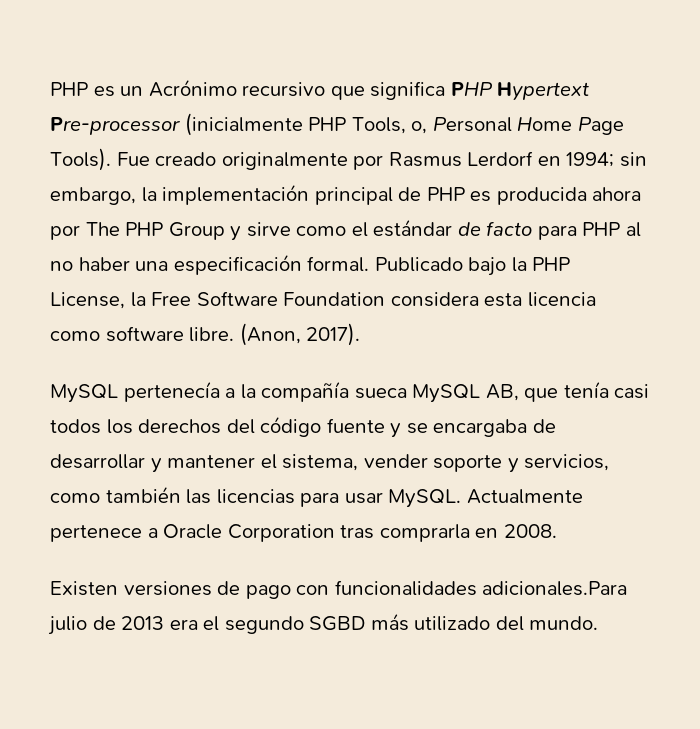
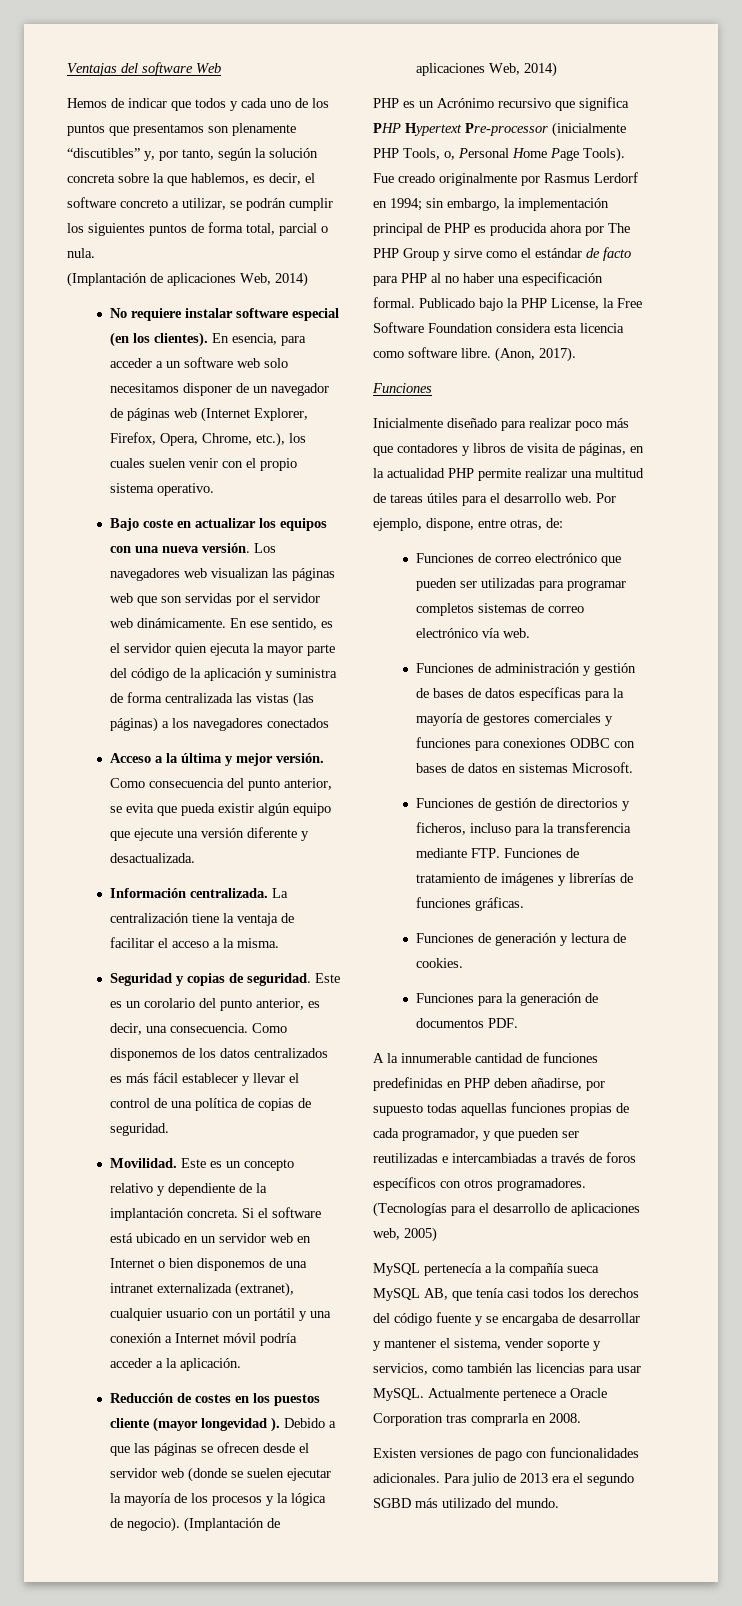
(50, 89) none -> [67,62,221,76] [67,98,329,111] [67,123,296,136] [67,148,318,161] [67,173,315,186] [67,197,333,211] [67,222,328,236] [67,248,95,258] [67,272,308,287] [110,308,340,321] [110,332,307,347] [110,357,289,368] [110,383,330,396] [110,407,309,422] [110,432,307,447] [110,458,298,471] [110,483,215,496] [110,518,328,531] [110,543,277,553] [110,568,336,581] [110,593,321,606] [110,618,334,630] [110,643,336,656] [110,668,338,681] [110,692,315,707] [110,717,330,732] [110,753,325,766] [110,778,333,791] [110,803,332,816] [110,827,310,841] [110,853,196,863] [110,888,289,898] [110,913,295,926] [110,937,280,948] [110,973,341,986] [110,998,321,1011] [110,1023,288,1035] [110,1048,329,1061] [110,1072,300,1086] [110,1098,312,1111] [110,1123,170,1136] [110,1158,295,1171] [110,1183,268,1196] [110,1207,322,1221] [110,1233,312,1243] [110,1258,308,1271] [110,1282,295,1297] [110,1308,332,1321] [110,1333,298,1346] [110,1358,242,1371] [110,1393,321,1406] [110,1417,337,1432] [110,1442,310,1456] [110,1467,332,1482] [110,1493,327,1506] [110,1517,281,1532] [416,62,558,77] Ventajas del software Web // Hemos de indicar que todos y cada uno de los puntos que presentamos son plenamente “discutibles” y, por tanto, según la solución concreta sobre la que hablemos, es decir, el software concreto a utilizar, se podrán cumplir los siguientes puntos de forma total, parcial o nula. // (Implantación de aplicaciones Web, 2014) // No requiere instalar software especial (en los clientes). En esencia, para acceder a un software web solo necesitamos disponer de un navegador de páginas web (Internet Explorer, Firefox, Opera, Chrome, etc.), los cuales suelen venir con el propio sistema operativo. // Bajo coste en actualizar los equipos con una nueva versión. Los navegadores web visualizan las páginas web que son servidas por el servidor web dinámicamente. En ese sentido, es el servidor quien ejecuta la mayor parte del código de la aplicación y suministra de forma centralizada las vistas (las páginas) a los navegadores conectados // Acceso a la última y mejor versión. Como consecuencia del punto anterior, se evita que pueda existir algún equipo que ejecute una versión diferente y desactualizada. // Información centralizada. La centralización tiene la ventaja de facilitar el acceso a la misma. // Seguridad y copias de seguridad. Este es un corolario del punto anterior, es decir, una consecuencia. Como disponemos de los datos centralizados es más fácil establecer y llevar el control de una política de copias de seguridad. // Movilidad. Este es un concepto relativo y dependiente de la implantación concreta. Si el software está ubicado en un servidor web en Internet o bien disponemos de una intranet externalizada (extranet), cualquier usuario con un portátil y una conexión a Internet móvil podría acceder a la aplicación. // Reducción de costes en los puestos cliente (mayor longevidad ). Debido a que las páginas se ofrecen desde el servidor web (donde se suelen ejecutar la mayoría de los procesos y la lógica de negocio). (Implantación de aplicaciones Web, 2014) //
(361, 334) none -> [372,383,432,393] [373,418,629,431] [373,443,644,456] [373,468,644,481] [373,493,616,506] [373,518,563,531] [416,553,622,566] [416,578,627,591] [416,603,585,616] [416,628,531,638] [416,663,637,676] [416,687,625,701] [416,713,614,726] [416,737,636,751] [416,762,634,773] [416,798,631,811] [416,822,632,836] [416,848,580,858] [416,873,634,886] [416,897,525,911] [416,933,627,946] [416,958,464,968] [416,993,599,1006] [416,1018,519,1028] [373,1052,598,1063] [373,1077,605,1091] [373,1102,629,1116] [373,1128,579,1141] [373,1152,636,1163] [373,1177,586,1191] [373,1202,640,1217] [373,1227,437,1242] // Funciones // Inicialmente diseñado para realizar poco más que contadores y libros de visita de páginas, en la actualidad PHP permite realizar una multitud de tareas útiles para el desarrollo web. Por ejemplo, dispone, entre otras, de: // Funciones de correo electrónico que pueden ser utilizadas para programar completos sistemas de correo electrónico vía web. // Funciones de administración y gestión de bases de datos específicas para la mayoría de gestores comerciales y funciones para conexiones ODBC con bases de datos en sistemas Microsoft. // Funciones de gestión de directorios y ficheros, incluso para la transferencia mediante FTP. Funciones de tratamiento de imágenes y librerías de funciones gráficas. // Funciones de generación y lectura de cookies. // Funciones para la generación de documentos PDF. // A la innumerable cantidad de funciones predefinidas en PHP deben añadirse, por supuesto todas aquellas funciones propias de cada programador, y que pueden ser reutilizadas e intercambiadas a través de foros específicos con otros programadores. (Tecnologías para el desarrollo de aplicaciones web, 2005)
[482,581,628,596] adicionales.Para -> [373,1473,470,1483] adicionales. Para

